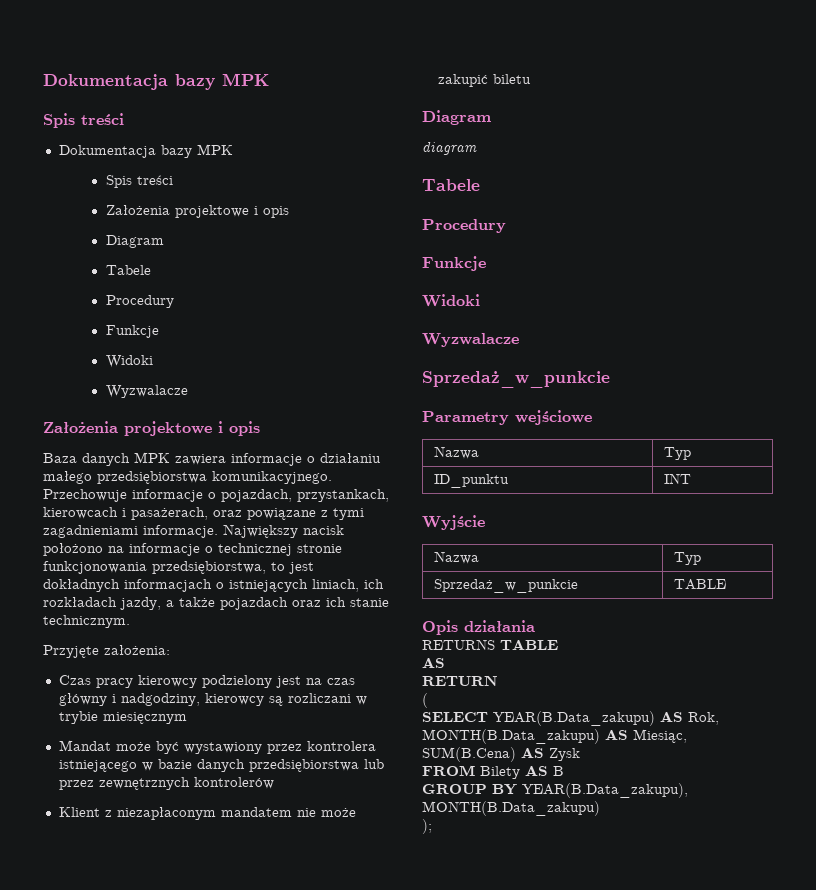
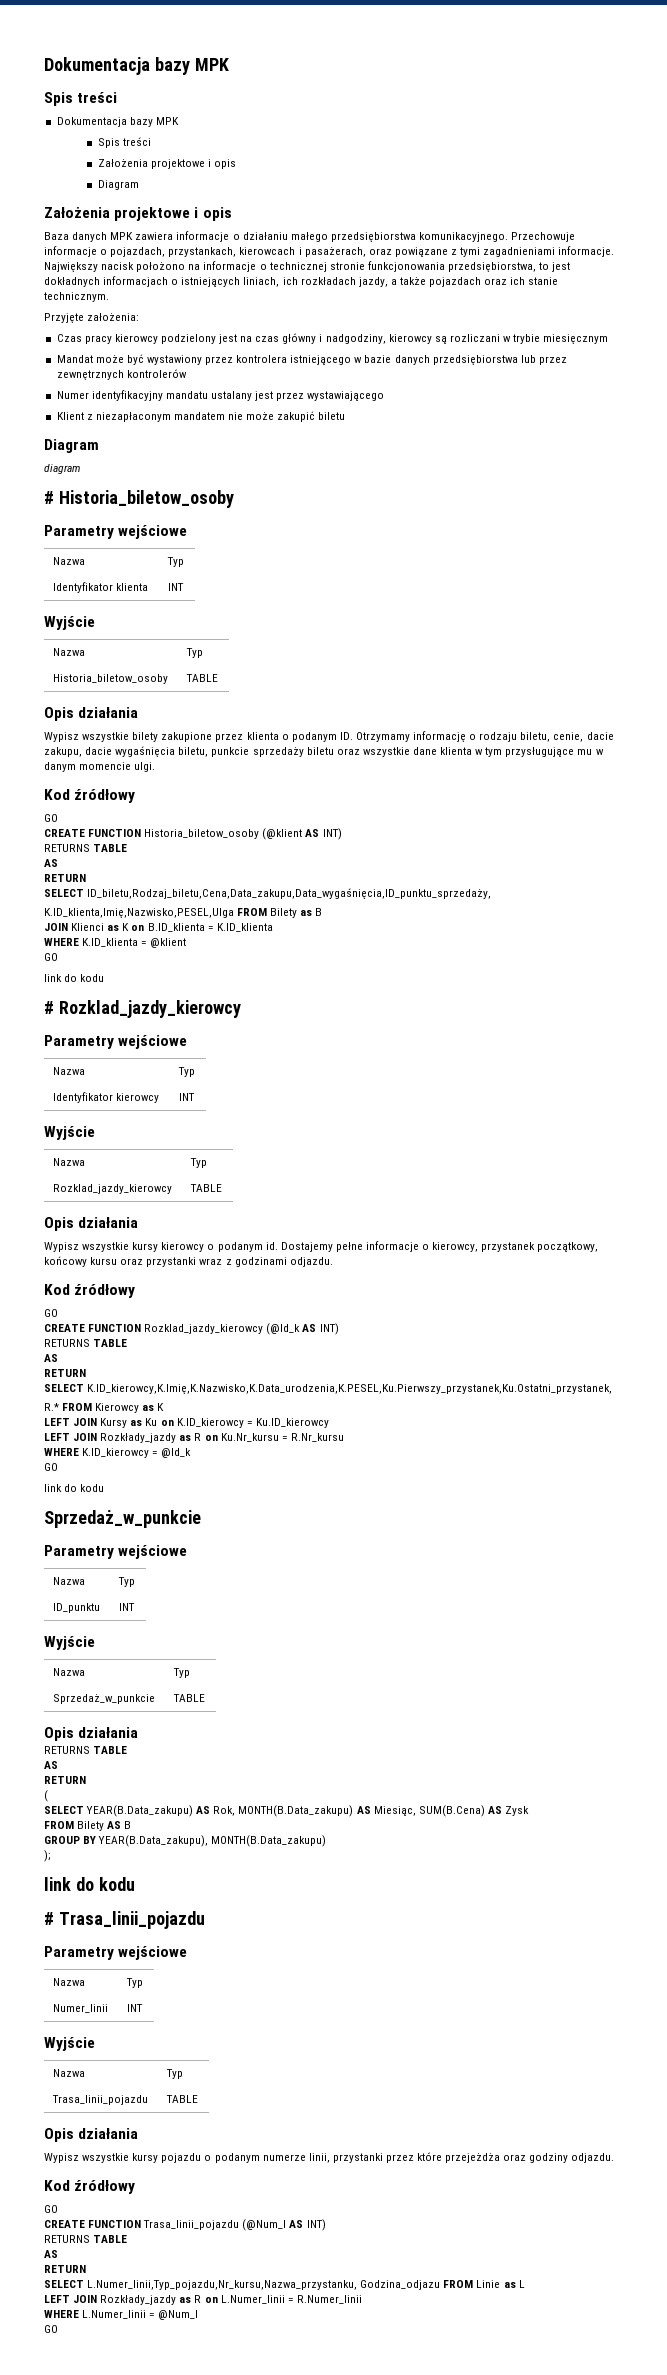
[105,265,151,275] [105,295,174,308] [105,325,159,338] [105,355,153,368] [105,385,188,398] // Tabele // Procedury // Funkcje // Widoki // Wyzwalacze -> (139, 185) none
(274, 783) none -> [56,390,385,401] // Numer identyfikacyjny mandatu ustalany jest przez wystawiającego
[422,179,480,191] [422,219,506,233] [422,256,486,271] [422,294,480,307] [422,333,519,347] Tabele // Procedury // Funkcje // Widoki // Wyzwalacze -> [44,490,234,508] [44,525,188,539] [53,557,86,565] [167,557,185,567] [53,582,149,593] [168,583,185,591] [44,616,95,630] [53,648,86,656] [186,648,204,658] [53,674,169,684] [186,674,219,682] [44,707,139,721] [44,731,614,742] [44,746,604,757] [44,762,156,772] [44,789,136,803] [44,814,58,822] [44,828,342,840] [44,844,128,852] [44,859,58,867] [44,874,86,882] [44,888,492,899] [44,908,323,918] [44,923,273,932] [44,938,187,948] [44,953,58,961] [44,974,105,982] [44,1000,241,1018] [44,1035,188,1049] [53,1067,86,1075] [178,1067,196,1077] [53,1092,160,1103] [179,1093,196,1101] [44,1126,95,1140] [53,1158,86,1166] [190,1158,208,1168] [53,1184,173,1194] [190,1184,223,1192] [44,1217,139,1231] [44,1241,599,1252] [44,1256,333,1267] [44,1284,136,1298] [44,1309,58,1317] [44,1323,339,1335] [44,1339,128,1347] [44,1354,58,1362] [44,1369,86,1377] [44,1384,613,1394] [44,1403,165,1413] [44,1418,329,1428] [44,1433,344,1443] [44,1448,192,1458] [44,1463,58,1471] [44,1484,105,1492] # Historia_biletow_osoby // Parametry wejściowe // Nazwa | Typ // Identyfikator klienta | INT // Wyjście // Nazwa | Typ // Historia_biletow_osoby | TABLE // Opis działania // Wypisz wszystkie bilety zakupione przez klienta o podanym ID. Otrzymamy informację o rodzaju biletu, cenie, dacie zakupu, dacie wygaśnięcia biletu, punkcie sprzedaży biletu oraz wszystkie dane klienta w tym przysługujące mu w danym momencie ulgi. // Kod źródłowy // GO // CREATE FUNCTION Historia_biletow_osoby (@klient AS INT) // RETURNS TABLE // AS // RETURN // SELECT ID_biletu,Rodzaj_biletu,Cena,Data_zakupu,Data_wygaśnięcia,ID_punktu_sprzedaży, // K.ID_klienta,Imię,Nazwisko,PESEL,Ulga FROM Bilety as B // JOIN Klienci as K on B.ID_klienta = K.ID_klienta // WHERE K.ID_klienta = @klient // GO // link do kodu // # Rozklad_jazdy_kierowcy // Parametry wejściowe // Nazwa | Typ // Identyfikator kierowcy | INT // Wyjście // Nazwa | Typ // Rozklad_jazdy_kierowcy | TABLE // Opis działania // Wypisz wszystkie kursy kierowcy o podanym id. Dostajemy pełne informacje o kierowcy, przystanek początkowy, końcowy kursu oraz przystanki wraz z godzinami odjazdu. // Kod źródłowy // GO // CREATE FUNCTION Rozklad_jazdy_kierowcy (@Id_k AS INT) // RETURNS TABLE // AS // RETURN // SELECT K.ID_kierowcy,K.Imię,K.Nazwisko,K.Data_urodzenia,K.PESEL,Ku.Pierwszy_przystanek,Ku.Ostatni_przystanek, // R.* FROM Kierowcy as K // LEFT JOIN Kursy as Ku on K.ID_kierowcy = Ku.ID_kierowcy // LEFT JOIN Rozkłady_jazdy as R on Ku.Nr_kursu = R.Nr_kursu // WHERE K.ID_kierowcy = @Id_k // GO // link do kodu
(432, 826) none -> [44,1877,135,1891] [44,1911,205,1929] [44,1946,188,1960] [53,1978,86,1986] [126,1978,144,1988] [53,2004,109,2013] [127,2004,144,2012] [44,2037,95,2051] [53,2069,86,2077] [166,2069,184,2079] [52,2095,149,2105] [166,2095,199,2103] [44,2128,139,2142] [44,2152,615,2163] [44,2180,136,2194] [44,2205,58,2213] [44,2219,326,2231] [44,2235,128,2243] [44,2250,58,2258] [44,2265,86,2273] [44,2280,525,2290] [44,2295,362,2305] [44,2310,199,2320] [44,2325,58,2333] // link do kodu // # Trasa_linii_pojazdu // Parametry wejściowe // Nazwa | Typ // Numer_linii | INT // Wyjście // Nazwa | Typ // Trasa_linii_pojazdu | TABLE // Opis działania // Wypisz wszystkie kursy pojazdu o podanym numerze linii, przystanki przez które przejeżdża oraz godziny odjazdu. // Kod źródłowy // GO // CREATE FUNCTION Trasa_linii_pojazdu (@Num_l AS INT) // RETURNS TABLE // AS // RETURN // SELECT L.Numer_linii,Typ_pojazdu,Nr_kursu,Nazwa_przystanku, Godzina_odjazu FROM Linie as L // LEFT JOIN Rozkłady_jazdy as R on L.Numer_linii = R.Numer_linii // WHERE L.Numer_linii = @Num_l // GO

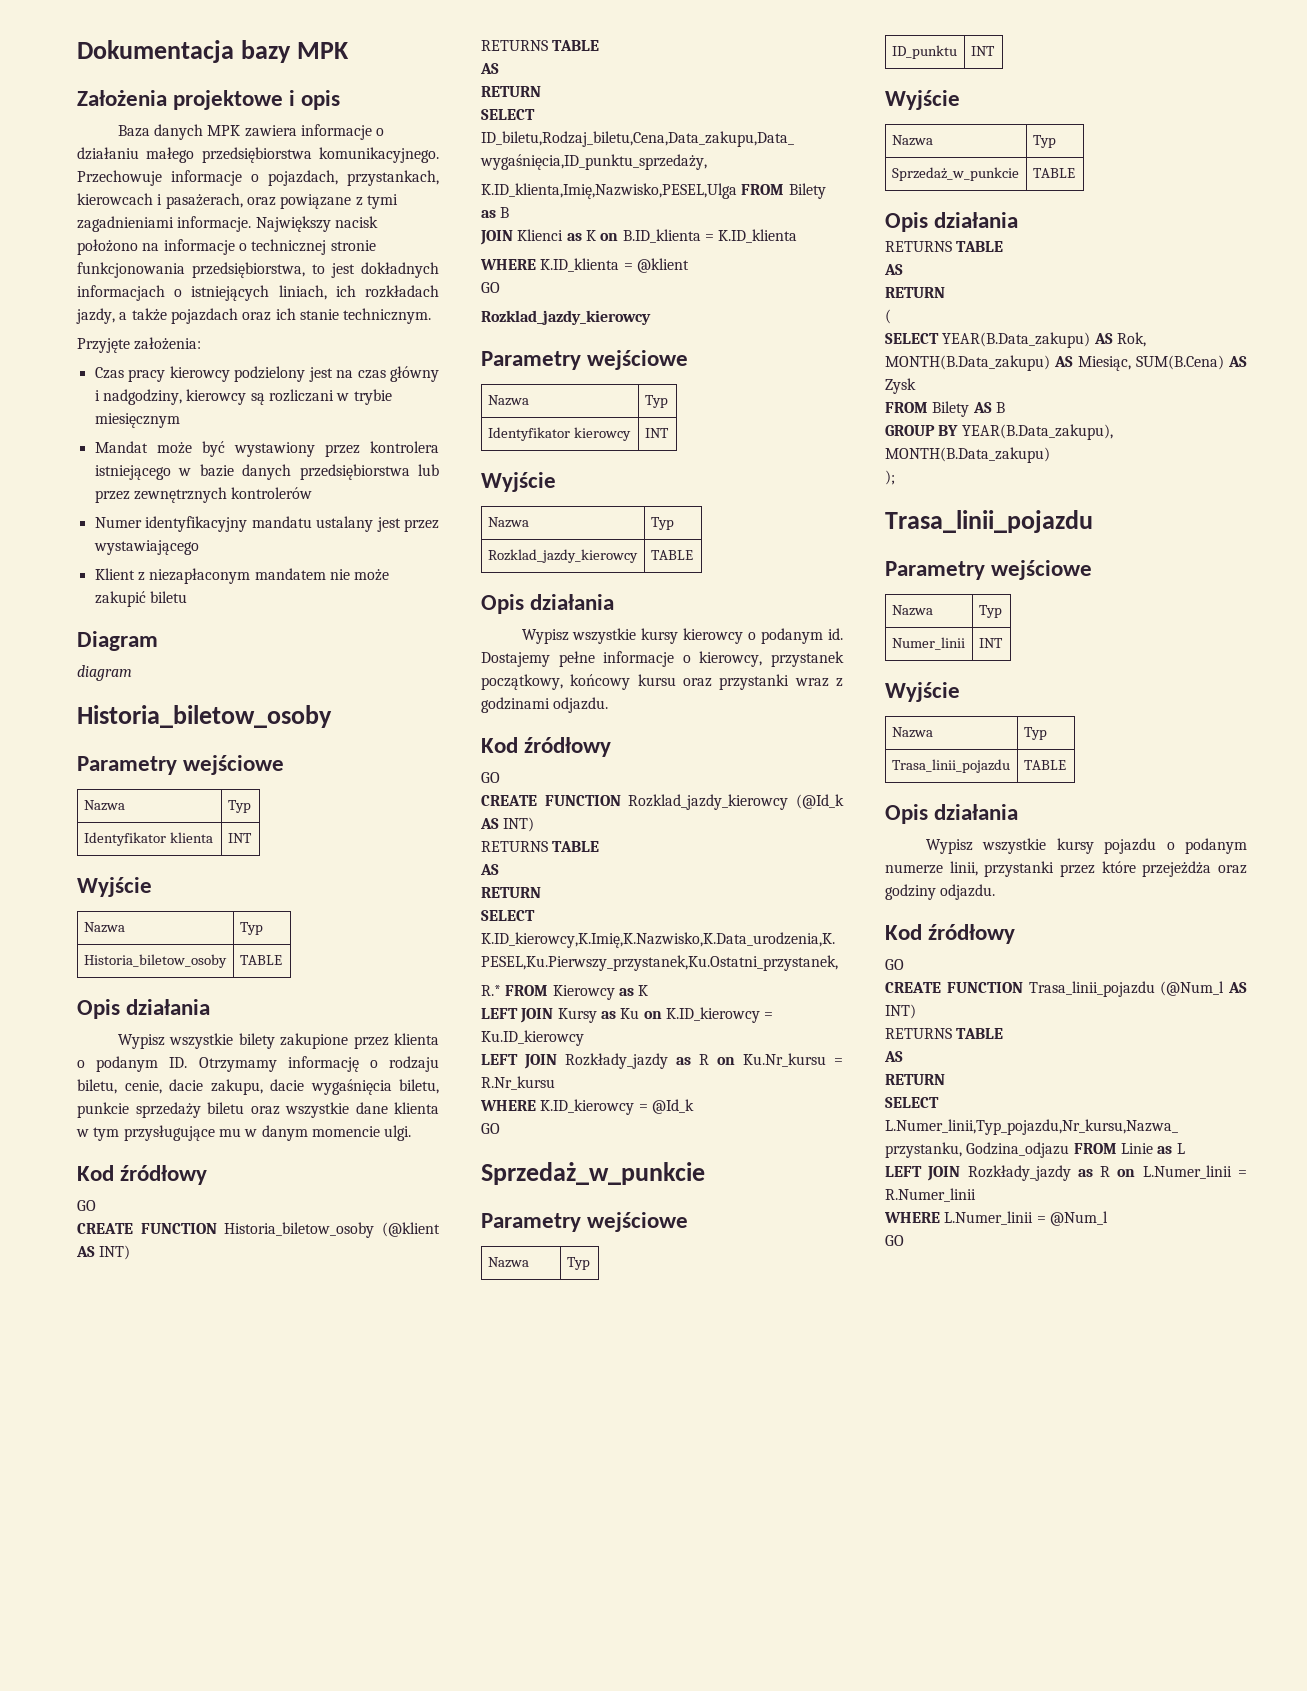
[44,57,229,75] [44,92,118,106] [56,117,179,127] [97,137,151,148] [97,159,236,169] [97,180,139,190] Dokumentacja bazy MPK // Spis treści // Dokumentacja bazy MPK // Spis treści // Założenia projektowe i opis // Diagram -> [77,40,350,63] Dokumentacja bazy MPK
[44,491,54,504] # -> (132, 673) none
[44,974,105,982] [44,1001,54,1014] link do kodu // # -> (500, 287) none
[44,1484,105,1492] // link do kodu -> (500, 1128) none
[44,1877,135,1891] [44,1912,54,1925] link do kodu // # -> (895, 477) none

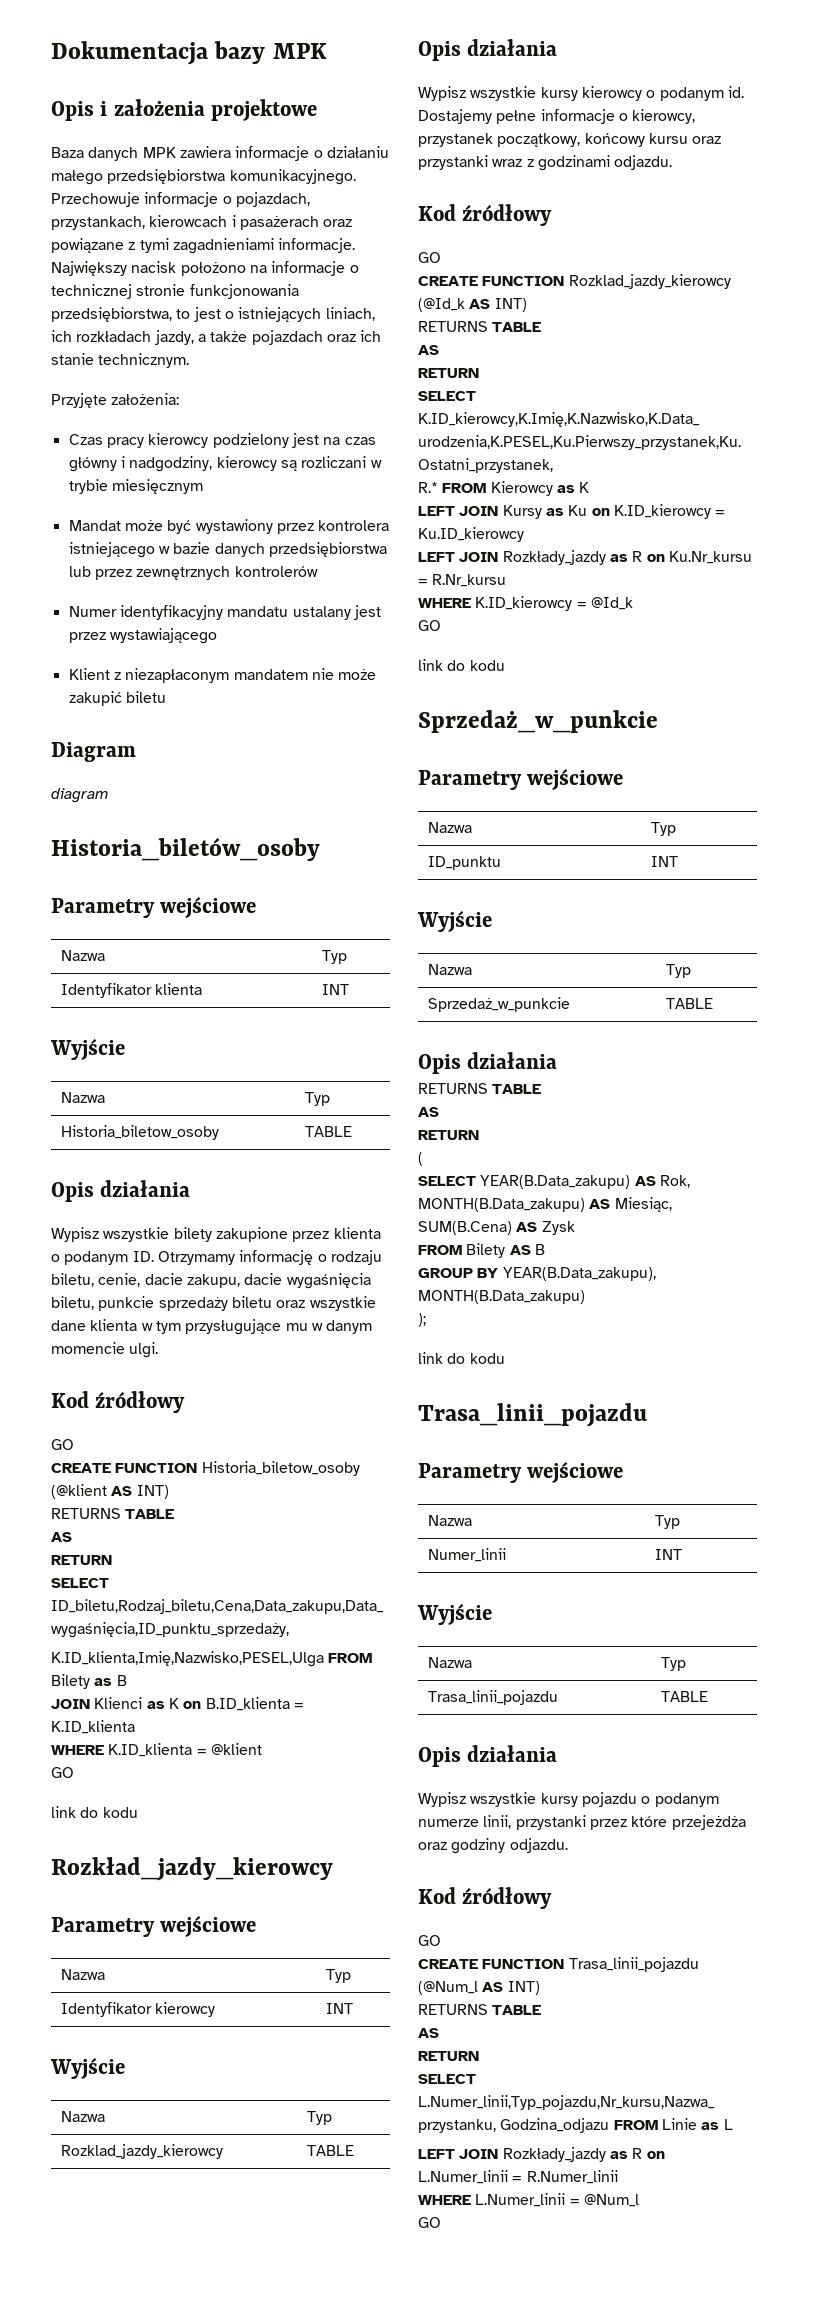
[77,90,167,106] Założenia -> [51,99,205,121] Opis i założenia
[289,90,341,110] i opis -> (318, 110) none
[165,193,243,209] pasażerach, -> [239,216,319,230] pasażerach
[361,262,439,278] [77,285,165,301] dokładnych informacjach -> (221, 314) none
[77,705,332,728] Historia_biletow_osoby -> [51,837,320,861] Historia_biletów_osoby
[481,310,651,325] Rozklad_jazdy_kierowcy -> [51,1806,138,1818] [51,1857,333,1881] link do kodu // Rozkład_jazdy_kierowcy
(500, 1128) none -> [418,659,505,671] // link do kodu
(895, 477) none -> [418,1352,505,1364] // link do kodu

